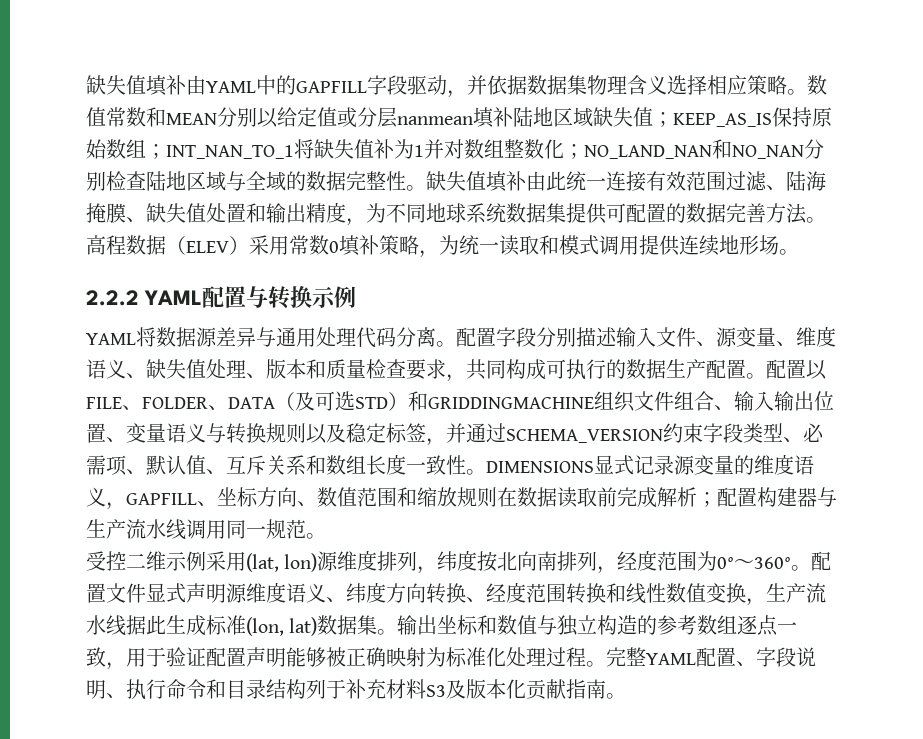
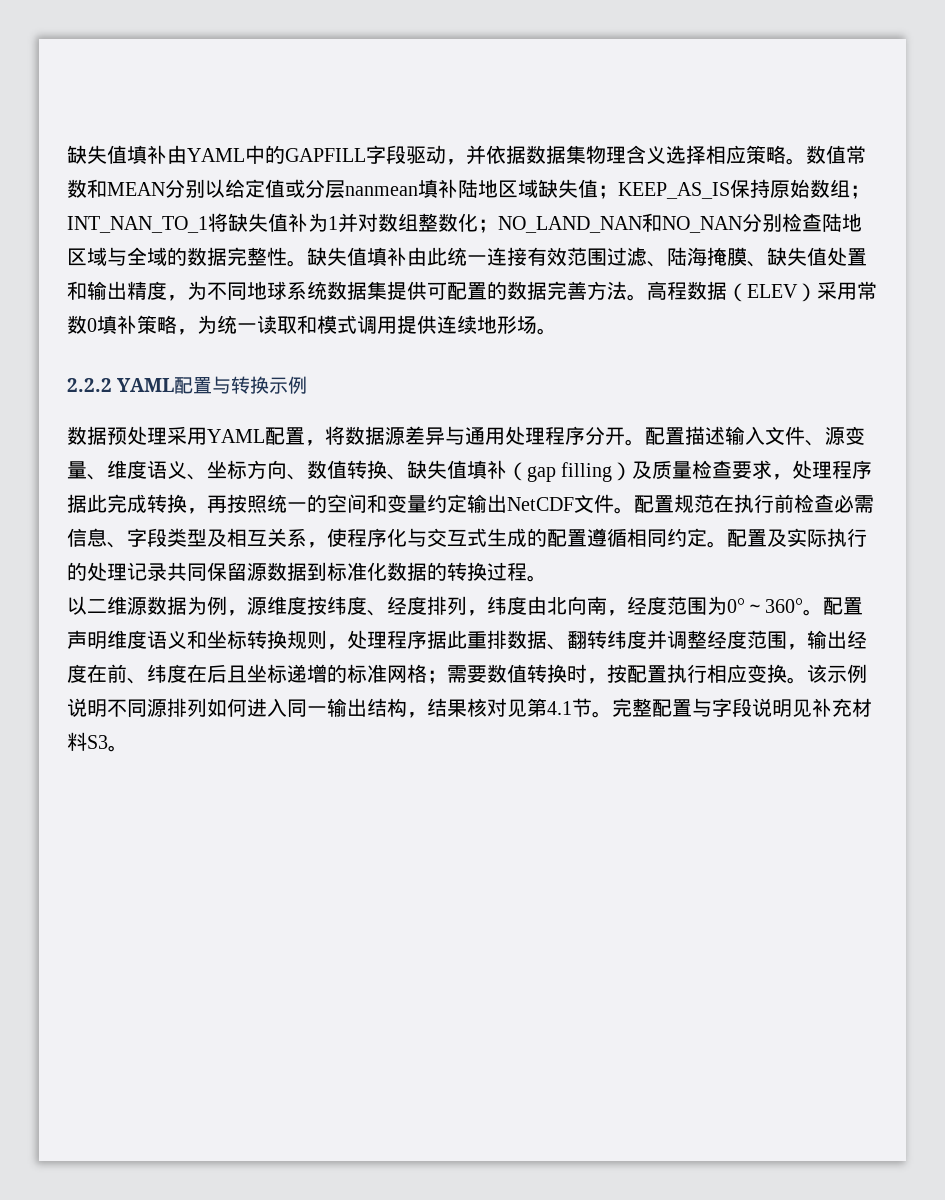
[86,333,136,345] YAML -> [67,426,325,446] 数据预处理采用YAML配置，
[356,327,576,348] 代码分离。配置字段分别 -> [545,426,685,446] 程序分开。配置
[146,359,827,382] [86,391,834,412] [86,423,824,446] [86,454,814,476] [86,487,837,510] [86,519,326,540] [86,550,598,574] 缺失值处理、版本和质量检查要求，共同构成可执行的数据生产配置。配置以FILE、FOLDER、DATA（及可选STD）和GRIDDINGMACHINE组织文件组合、输入输出位置、变量语义与转换规则以及稳定标签，并通过SCHEMA_VERSION约束字段类型、必需项、默认值、互斥关系和数组长度一致性。DIMENSIONS显式记录源变量的维度语义，GAPFILL、坐标方向、数值范围和缩放规则在数据读取前完成解析；配置构建器与生产流水线调用同一规范。 // 受控二维示例采用(lat, lon)源维度排列，纬度按北向南排列 -> [207,460,873,482] [67,494,874,514] [67,528,867,548] [67,562,547,582] [67,596,607,616] 坐标方向、数值转换、缺失值填补（gap filling）及质量检查要求，处理程序据此完成转换，再按照统一的空间和变量约定输出NetCDF文件。配置规范在执行前检查必需信息、字段类型及相互关系，使程序化与交互式生成的配置遵循相同约定。配置及实际执行的处理记录共同保留源数据到标准化数据的转换过程。 // 以二维源数据为例，源维度按纬度、经度排列，纬度由北向南
[106,582,826,606] [86,615,798,636] [86,647,816,670] [86,679,606,700] 文件显式声明源维度语义、纬度方向转换、经度范围转换和线性数值变换，生产流水线据此生成标准(lon, lat)数据集。输出坐标和数值与独立构造的参考数组逐点一致，用于验证配置声明能够被正确映射为标准化处理过程。完整YAML配置、字段说明、执行命令和目录结构列于补充材料S3及版本化贡献指南 -> [67,630,867,650] [67,664,867,684] [67,698,872,718] [67,732,108,751] 声明维度语义和坐标转换规则，处理程序据此重排数据、翻转纬度并调整经度范围，输出经度在前、纬度在后且坐标递增的标准网格；需要数值转换时，按配置执行相应变换。该示例说明不同源排列如何进入同一输出结构，结果核对见第4.1节。完整配置与字段说明见补充材料S3

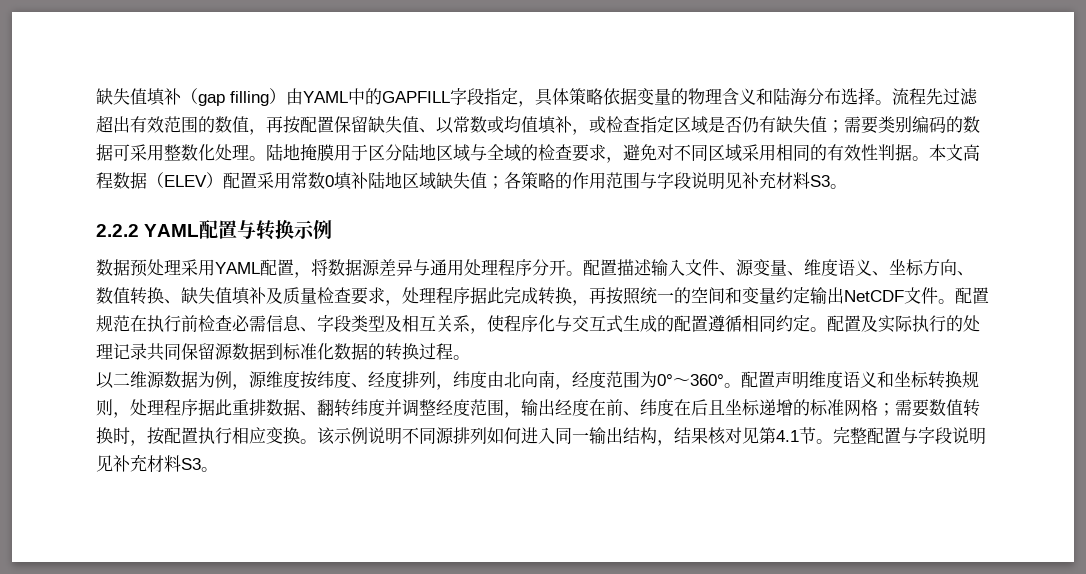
[67,145,167,164] 缺失值填补 -> [96,88,286,106] 缺失值填补（gap filling）
[406,145,866,165] [67,179,418,199] 驱动，并依据数据集物理含义选择相应策略。数值常数和MEAN分别以给定值或分层nanmean -> [484,87,978,107] [96,115,980,135] [96,143,980,163] [96,172,334,189] 指定，具体策略依据变量的物理含义和陆海分布选择。流程先过滤超出有效范围的数值，再按配置保留缺失值、以常数或均值填补，或检查指定区域是否仍有缺失值；需要类别编码的数据可采用整数化处理。陆地掩膜用于区分陆地区域与全域的检查要求，避免对不同区域采用相同的有效性判据。本文高程数据（ELEV）配置采用常数0
[618,179,870,199] [67,213,862,233] [67,247,867,267] [67,281,877,302] [67,315,537,335] KEEP_AS_IS保持原始数组；INT_NAN_TO_1将缺失值补为1并对数组整数化；NO_LAND_NAN和NO_NAN分别检查陆地区域与全域的数据完整性。缺失值填补由此统一连接有效范围过滤、陆海掩膜、缺失值处置和输出精度，为不同地球系统数据集提供可配置的数据完善方法。高程数据（ELEV）采用常数0填补策略，为统一读取和模式调用提供连续地形场 -> [504,171,830,190] 各策略的作用范围与字段说明见补充材料S3
[507,462,633,482] （gap filling） -> (266, 295) none

